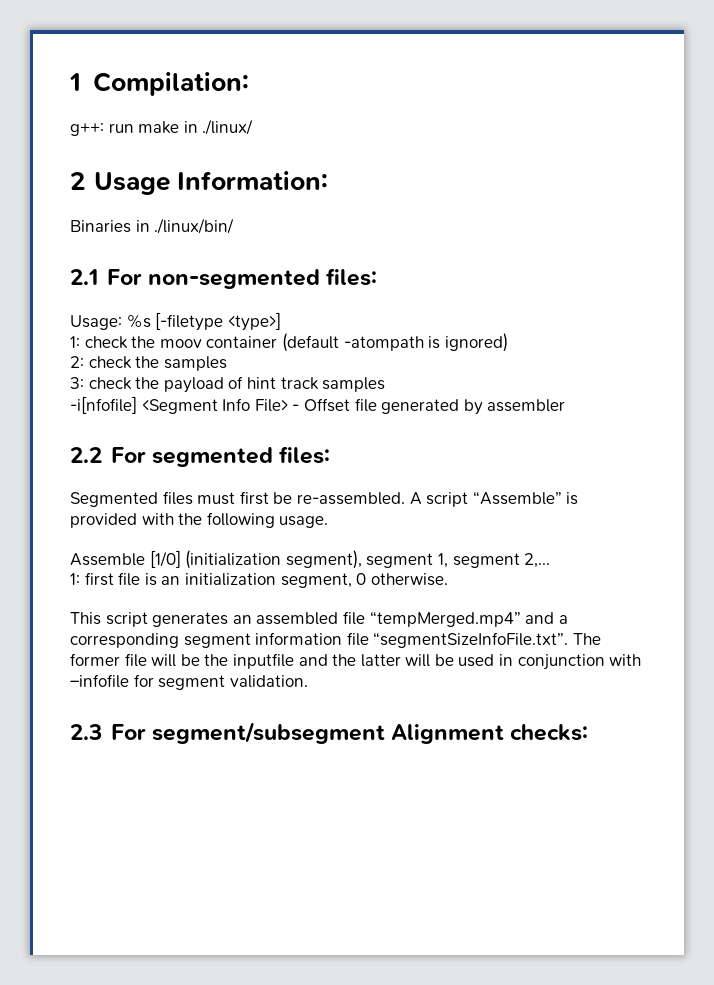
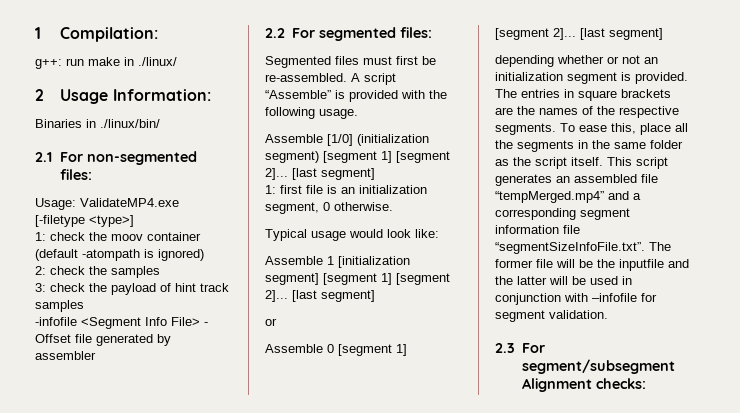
[126,314,151,328] %s -> [80,198,179,207] ValidateMP4.exe
[70,396,137,414] -i[nfofile] -> [35,317,77,326] -infofile
[285,550,551,569] segment), segment 1, segment 2,... -> [265,151,450,163] [265,168,375,180] segment) [segment 1] [segment 2]... [last segment]
(448, 579) none -> [265,229,439,241] [265,256,410,268] [265,273,450,285] [265,290,375,302] [265,318,277,326] [265,344,407,356] [495,28,663,40] [495,55,658,67] [495,72,688,84] [495,89,671,101] [495,106,679,118] [495,123,688,135] [495,140,683,152] [495,157,603,169] Typical usage would look like: // Assemble 1 [initialization segment] [segment 1] [segment 2]... [last segment] // or // Assemble 0 [segment 1] [segment 2]... [last segment] // depending whether or not an initialization segment is provided. The entries in square brackets are the names of the respective segments. To ease this, place all the segments in the same folder as the script itself.

